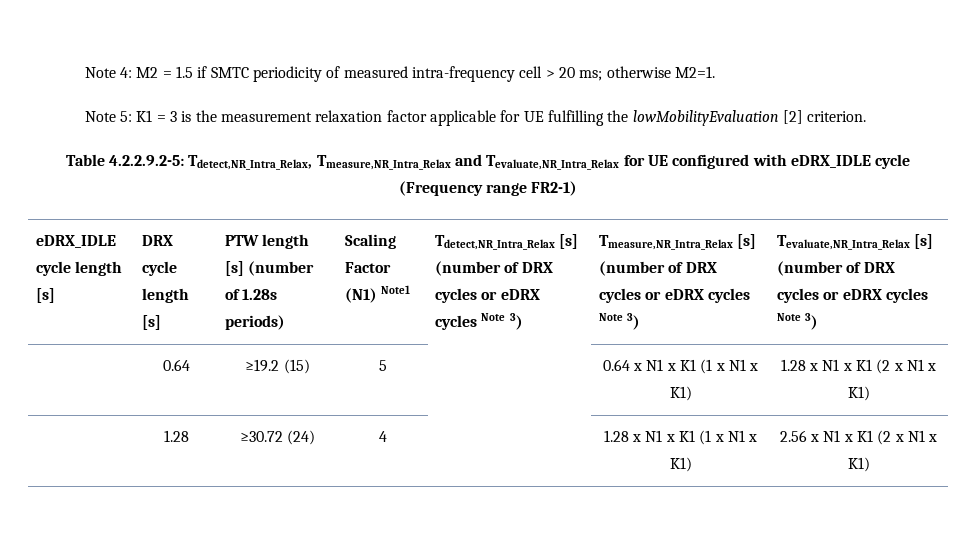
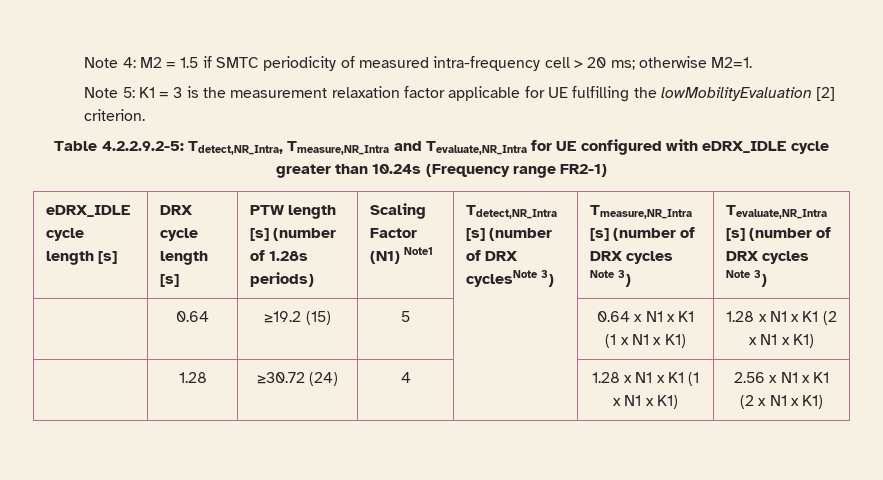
[188,154,620,170] Tdetect,NR_Intra_Relax, Tmeasure,NR_Intra_Relax and Tevaluate,NR_Intra_Relax -> [187,141,527,155] Tdetect,NR_Intra, Tmeasure,NR_Intra and Tevaluate,NR_Intra
(911, 161) none -> [275,164,422,178] greater than 10.24s
[435,234,579,250] [435,261,553,276] [435,288,540,303] [435,313,523,330] [599,234,757,250] [599,261,717,276] [599,288,751,303] [599,313,641,330] [777,234,934,250] [777,261,895,276] [777,288,929,303] Tdetect,NR_Intra_Relax [s] (number of DRX cycles or eDRX cycles Note 3) | Tmeasure,NR_Intra_Relax [s] (number of DRX cycles or eDRX cycles Note 3) | Tevaluate,NR_Intra_Relax [s] (number of DRX cycles or eDRX cycles -> [465,205,557,219] [465,228,553,241] [465,250,519,261] [465,270,555,287] [589,205,692,219] [589,227,696,241] [589,251,674,264] [589,270,632,287] [725,205,827,219] [725,227,832,241] [725,251,810,264] Tdetect,NR_Intra [s] (number of DRX cyclesNote 3) | Tmeasure,NR_Intra [s] (number of DRX cycles Note 3) | Tevaluate,NR_Intra [s] (number of DRX cycles

